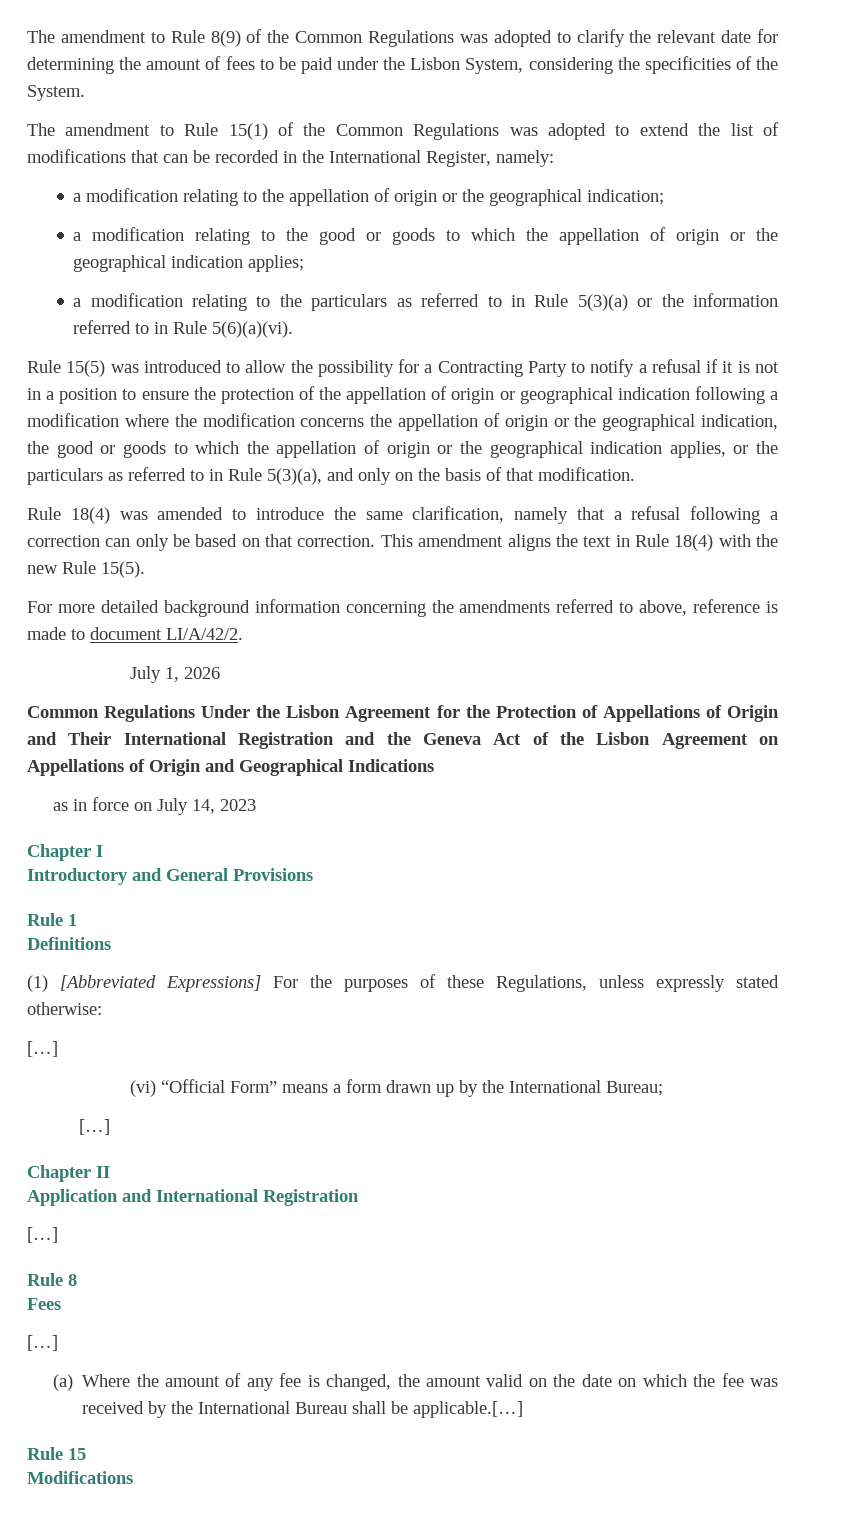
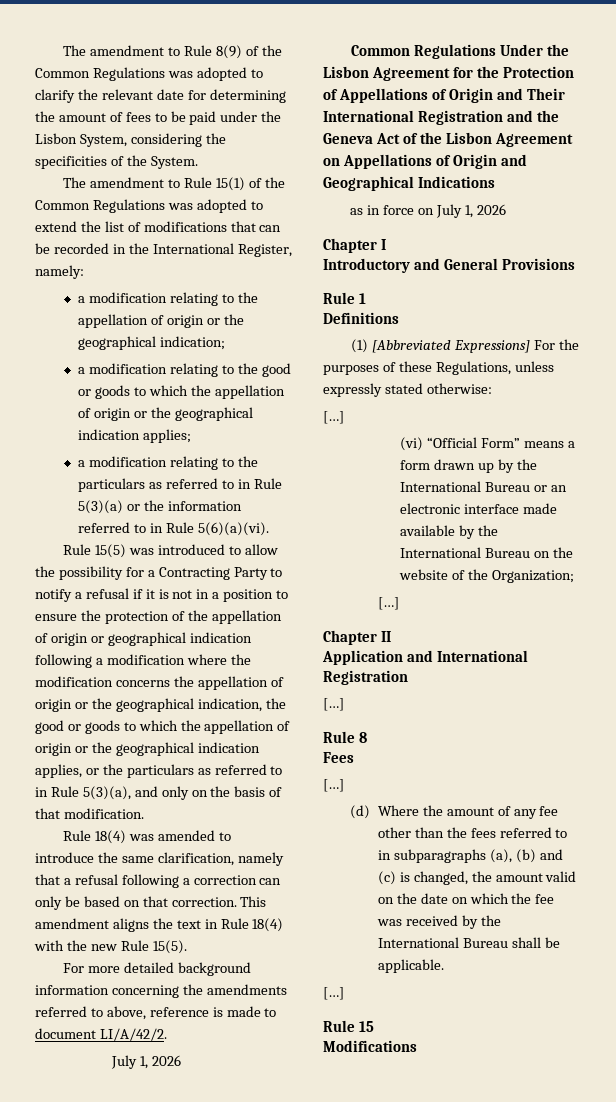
[191,799,256,814] 14, 2023 -> [464,204,506,218] 1, 2026
[606,1081,664,1096] Bureau; -> [485,482,568,492] [400,503,558,514] [400,525,499,539] [400,547,574,558] [399,569,575,583] Bureau or an electronic interface made available by the International Bureau on the website of the Organization;
[52,1374,73,1391] (a) -> [350,805,371,819] (d)
(302, 1380) none -> [377,827,568,838] [377,849,563,863] [377,871,396,885] other than the fees referred to in subparagraphs (a), (b) and (c)
[413,1401,524,1418] applicable.[…] -> [377,959,444,973] [323,987,344,1000] applicable. // […]

